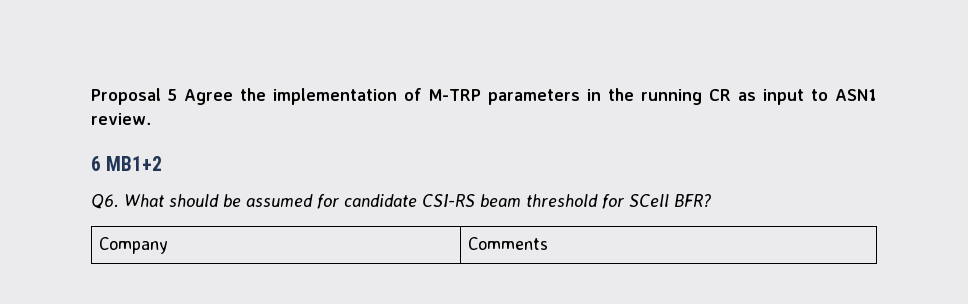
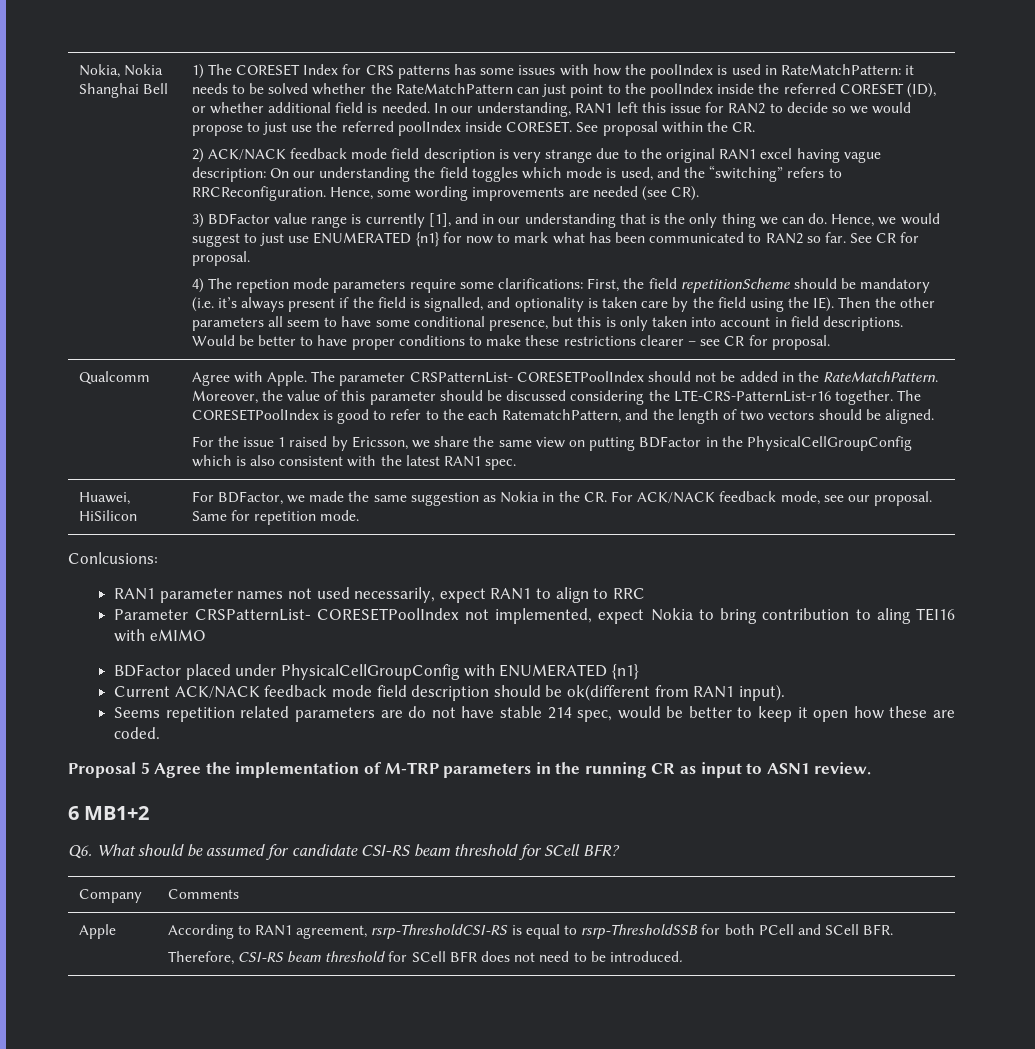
(91, 96) none -> [78,64,163,78] [78,83,168,98] [191,64,915,79] [191,83,936,98] [191,102,912,117] [191,121,756,136] [191,148,881,163] [191,165,842,182] [191,186,700,201] [191,213,940,228] [191,232,920,247] [191,251,250,266] [191,278,931,293] [191,297,935,312] [191,316,903,331] [191,335,830,350] [78,371,150,385] [191,371,939,386] [191,390,922,405] [191,409,934,424] [191,436,912,451] [191,455,517,470] [78,492,130,505] [78,510,137,521] [191,491,933,506] [191,510,360,525] [68,552,158,564] [114,587,645,603] [114,608,955,624] [114,629,206,642] [114,664,639,680] [114,684,785,701] [114,706,956,722] [114,727,161,739] Nokia, Nokia Shanghai Bell | 1) The CORESET Index for CRS patterns has some issues with how the poolIndex is used in RateMatchPattern: it needs to be solved whether the RateMatchPattern can just point to the poolIndex inside the referred CORESET (ID), or whether additional field is needed. In our understanding, RAN1 left this issue for RAN2 to decide so we would propose to just use the referred poolIndex inside CORESET. See proposal within the CR. // 2) ACK/NACK feedback mode field description is very strange due to the original RAN1 excel having vague description: On our understanding the field toggles which mode is used, and the “switching” refers to RRCReconfiguration. Hence, some wording improvements are needed (see CR). // 3) BDFactor value range is currently [1], and in our understanding that is the only thing we can do. Hence, we would suggest to just use ENUMERATED {n1} for now to mark what has been communicated to RAN2 so far. See CR for proposal. // 4) The repetion mode parameters require some clarifications: First, the field repetitionScheme should be mandatory (i.e. it’s always present if the field is signalled, and optionality is taken care by the field using the IE). Then the other parameters all seem to have some conditional presence, but this is only taken into account in field descriptions. Would be better to have proper conditions to make these restrictions clearer – see CR for proposal. // Qualcomm | Agree with Apple. The parameter CRSPatternList- CORESETPoolIndex should not be added in the RateMatchPattern. Moreover, the value of this parameter should be discussed considering the LTE-CRS-PatternList-r16 together. The CORESETPoolIndex is good to refer to the each RatematchPattern, and the length of two vectors should be aligned. // For the issue 1 raised by Ericsson, we share the same view on putting BDFactor in the PhysicalCellGroupConfig which is also consistent with the latest RAN1 spec. // Huawei, HiSilicon | For BDFactor, we made the same suggestion as Nokia in the CR. For ACK/NACK feedback mode, see our proposal. Same for repetition mode. // Conlcusions: // RAN1 parameter names not used necessarily, expect RAN1 to align to RRC // Parameter CRSPatternList- CORESETPoolIndex not implemented, expect Nokia to bring contribution to aling TEI16 with eMIMO // BDFactor placed under PhysicalCellGroupConfig with ENUMERATED {n1} // Current ACK/NACK feedback mode field description should be ok(different from RAN1 input). // Seems repetition related parameters are do not have stable 214 spec, would be better to keep it open how these are coded. //
(549, 243) none -> [78,924,116,939] [167,924,894,939] [167,951,682,965] // Apple | According to RAN1 agreement, rsrp-ThresholdCSI-RS is equal to rsrp-ThresholdSSB for both PCell and SCell BFR. // Therefore, CSI-RS beam threshold for SCell BFR does not need to be introduced.

